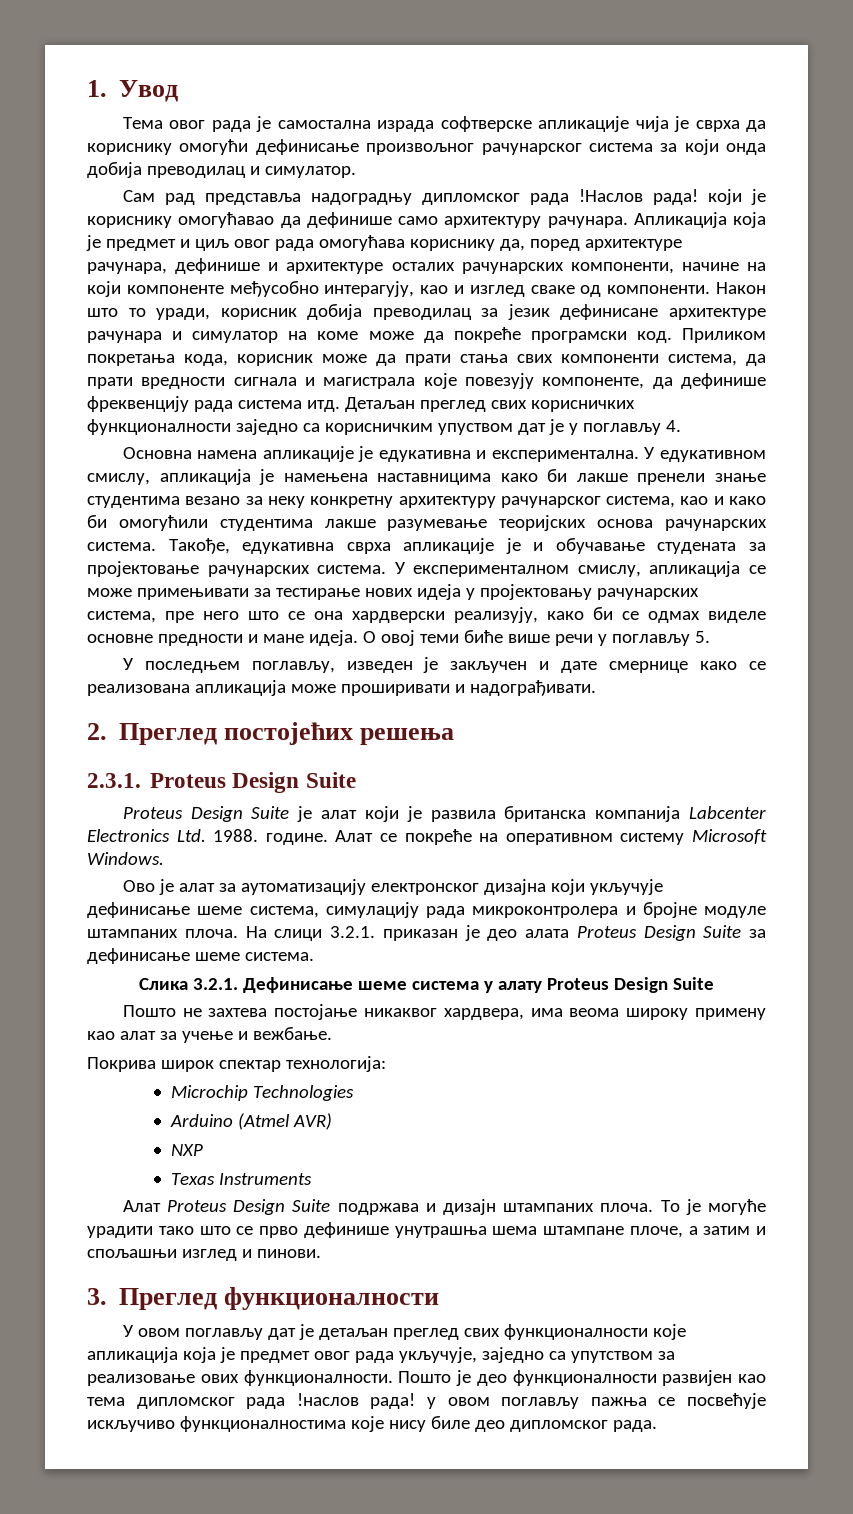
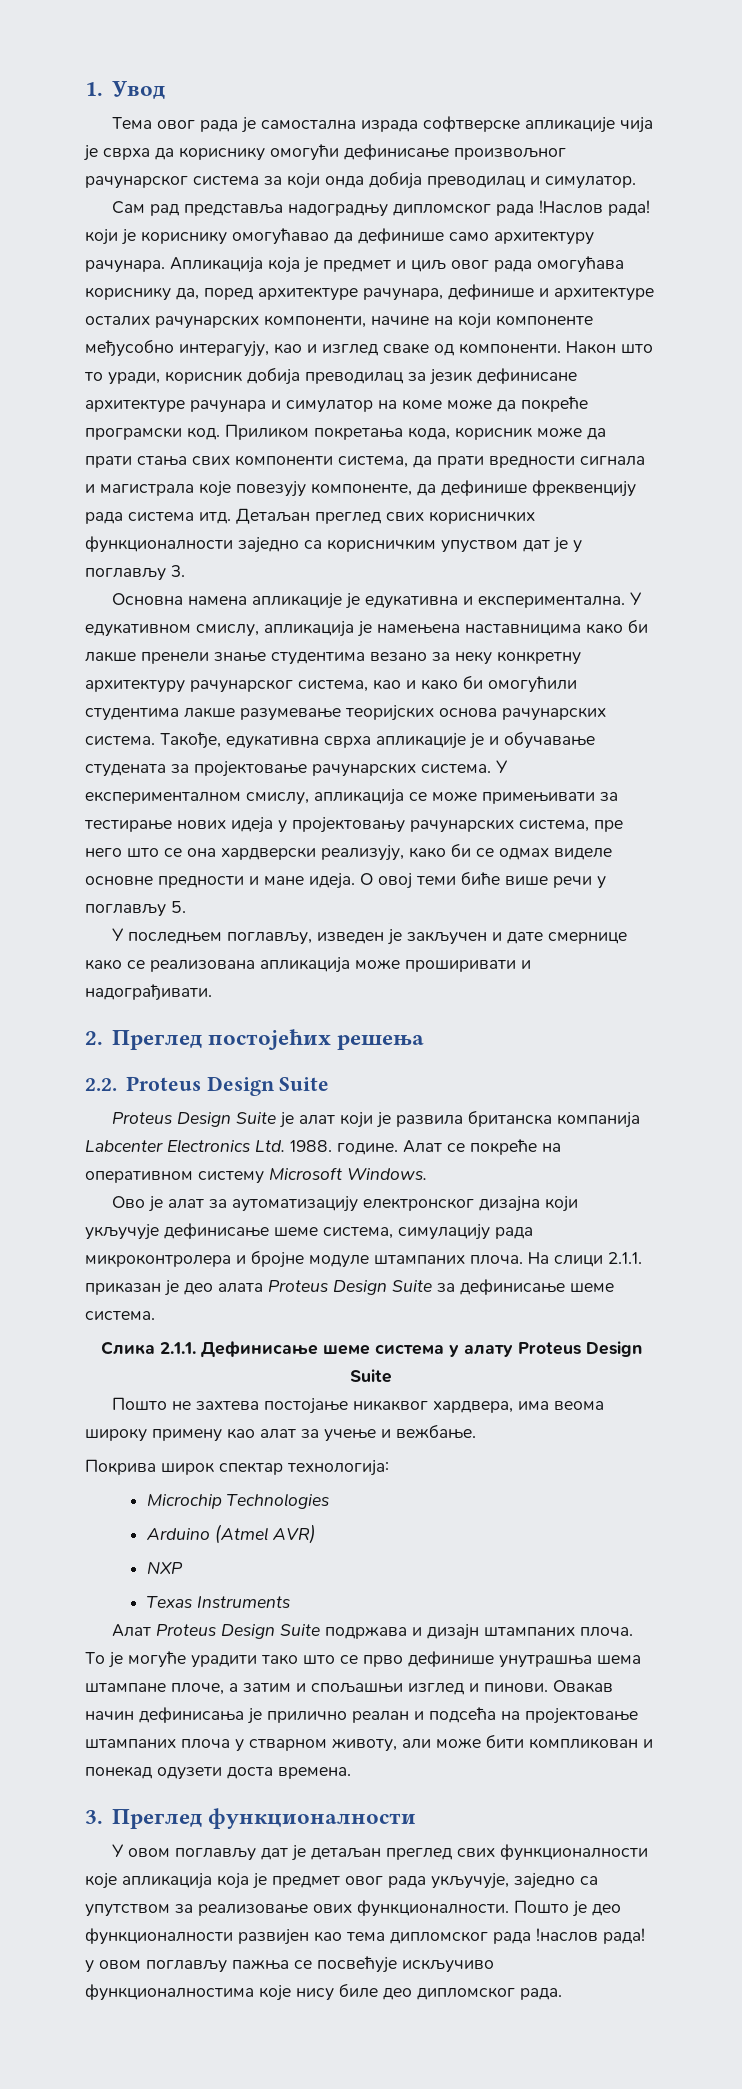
[665,420,681,432] 4. -> [171,565,185,577] 3.
[87,773,141,788] 2.3.1. -> [85,1078,117,1091] 2.2.
[330,926,375,938] 3.2.1. -> [608,1252,642,1264] 2.1.1.
[193,978,239,990] 3.2.1. -> [159,1342,196,1354] 2.1.1.
(321, 1253) none -> [553,1680,613,1693] [85,1707,638,1724] [85,1734,653,1752] [85,1766,351,1780] Овакав начин дефинисања је прилично реалан и подсећа на пројектовање штампаних плоча у стварном животу, али може бити компликован и понекад одузети доста времена.

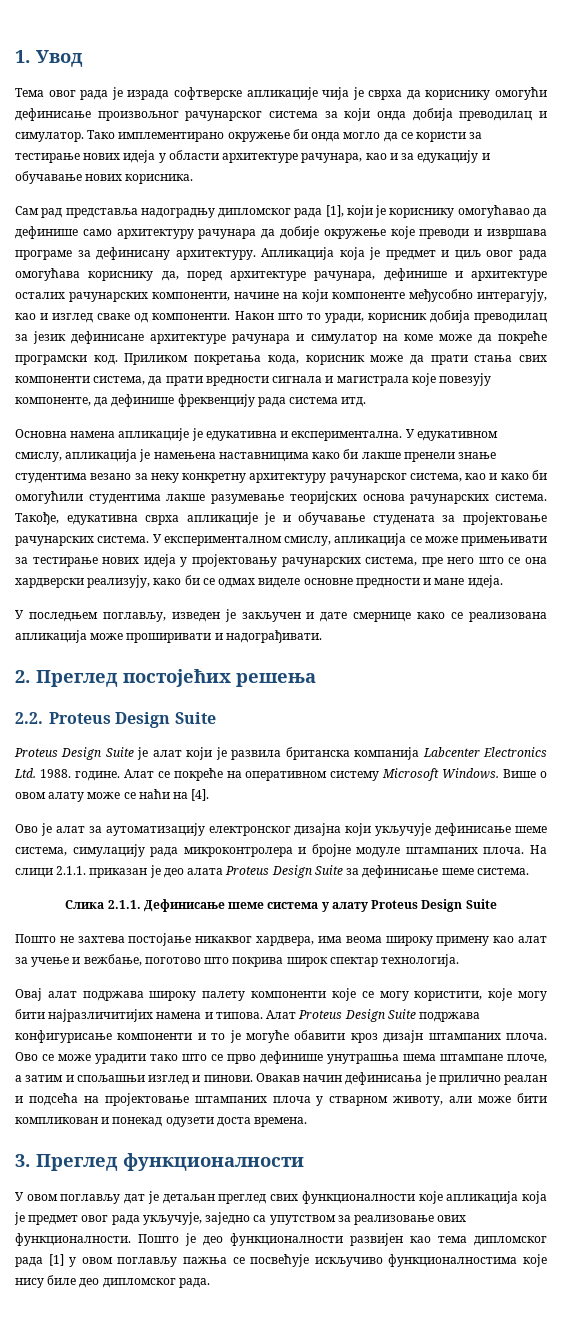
[261,120,357,130] самостална -> (123, 93) none
(636, 182) none -> [87,129,483,142] [15,150,490,163] [15,171,194,184] Тако имплементирано окружење би онда могло да се користи за тестирање нових идеја у области архитектуре рачунара, као и за едукацију и обучавање нових корисника.
[539,200,651,216] !Наслов рада! -> [325,205,344,217] [1],
[85,260,165,273] рачунара. -> [198,226,548,239] [15,247,256,260] рачунара да добије окружење које преводи и извршава програме за дефинисану архитектуру.
[236,508,535,524] [85,536,582,553] [85,565,185,581] Детаљан преглед свих корисничких функционалности заједно са корисничким упуством дат је у поглављу 3. -> (367, 402) none
[360,871,606,889] [85,901,186,917] О овој теми биће више речи у поглављу 5. -> (503, 581) none
(427, 1174) none -> [503,769,547,778] [15,789,210,802] Више о овом алату може се наћи на [4].
[396,1424,476,1439] [85,1459,389,1476] [147,1493,331,1509] [146,1524,317,1544] [147,1561,184,1575] [147,1596,292,1608] вежбање. // Покрива широк спектар технологија: // Microchip Technologies // Arduino (Atmel AVR) // NXP // Texas Instruments // -> [83,954,460,967] [15,988,547,1001] [15,1009,263,1022] вежбање, поготово што покрива широк спектар технологија. // Овај алат подржава широку палету компоненти које се могу користити, које могу бити најразличитијих намена и типова.
[412,1624,634,1640] [85,1651,186,1668] и дизајн штампаних плоча. То је могуће -> [15,1030,547,1043] [15,1052,91,1061] конфигурисање компоненти и то је могуће обавити кроз дизајн штампаних плоча. Ово се може
[536,1928,645,1944] !наслов рада! -> [48,1254,64,1266] [1]

